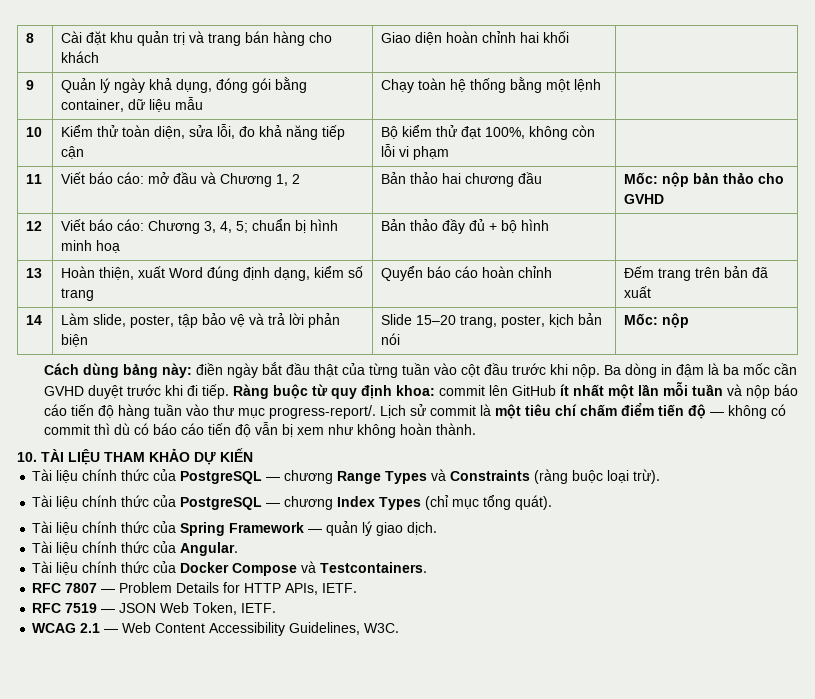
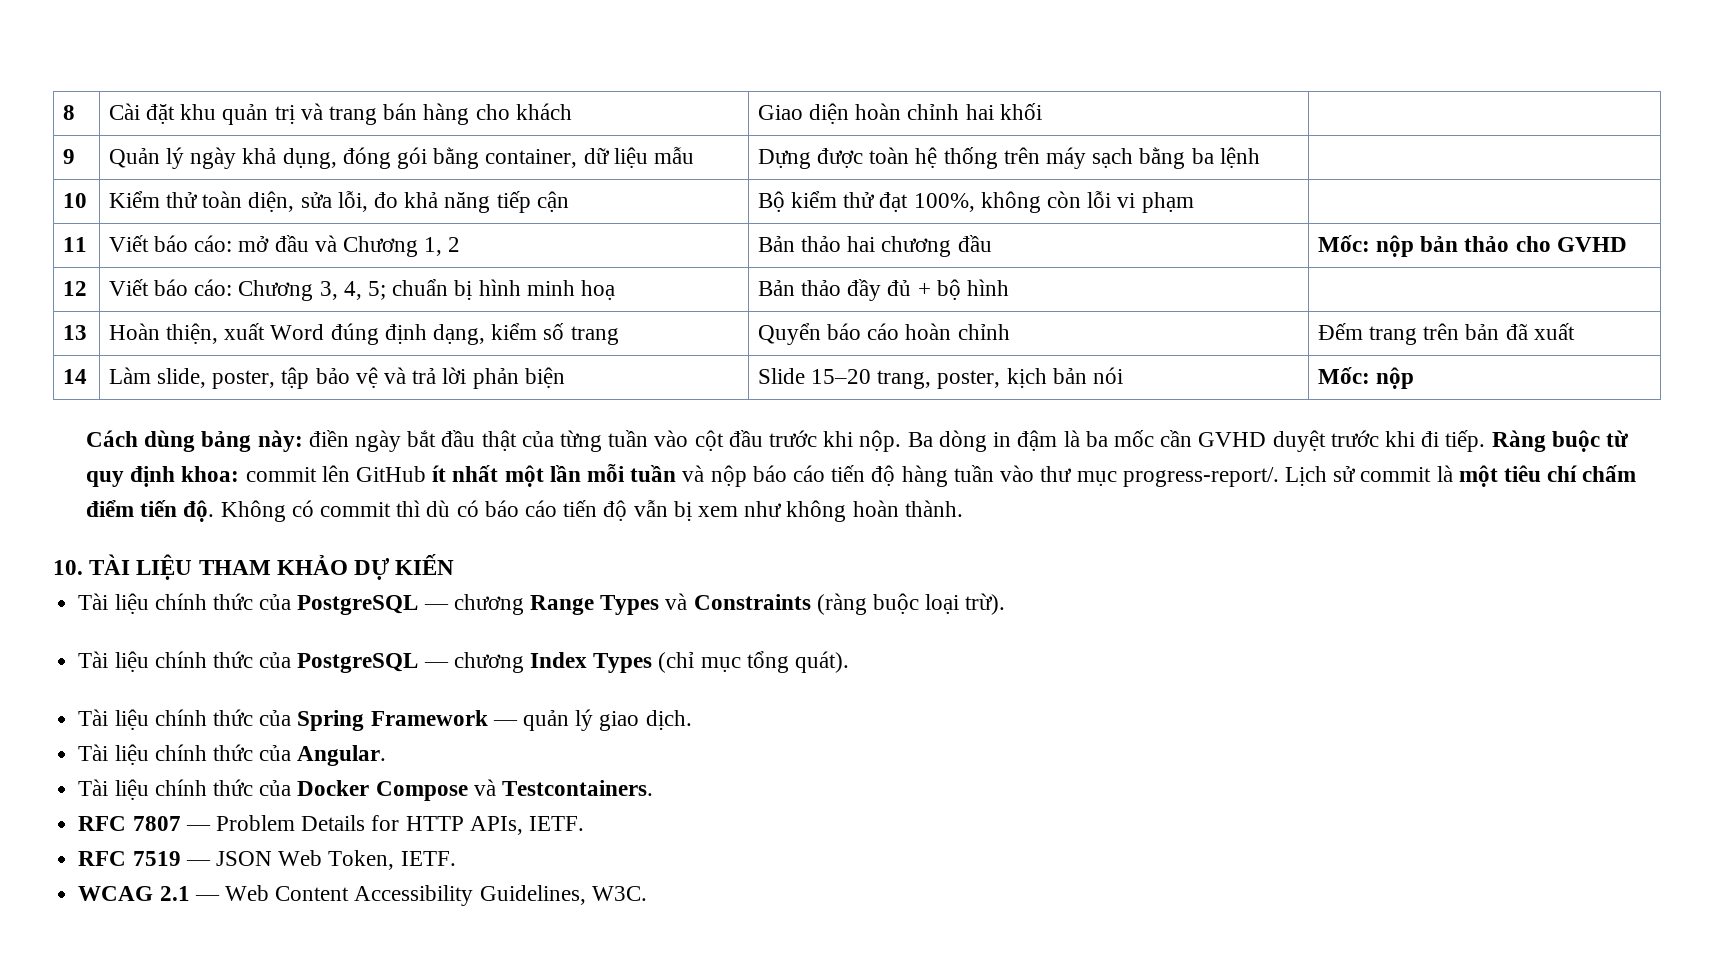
[381,79,415,93] Chạy -> [757,148,863,169] Dựng được
[510,77,571,93] bằng một -> [1003,147,1214,169] trên máy sạch bằng ba
[687,404,767,419] độ — không -> [183,500,286,522] độ. Không

